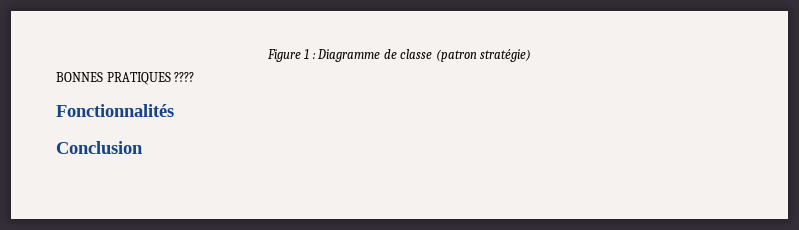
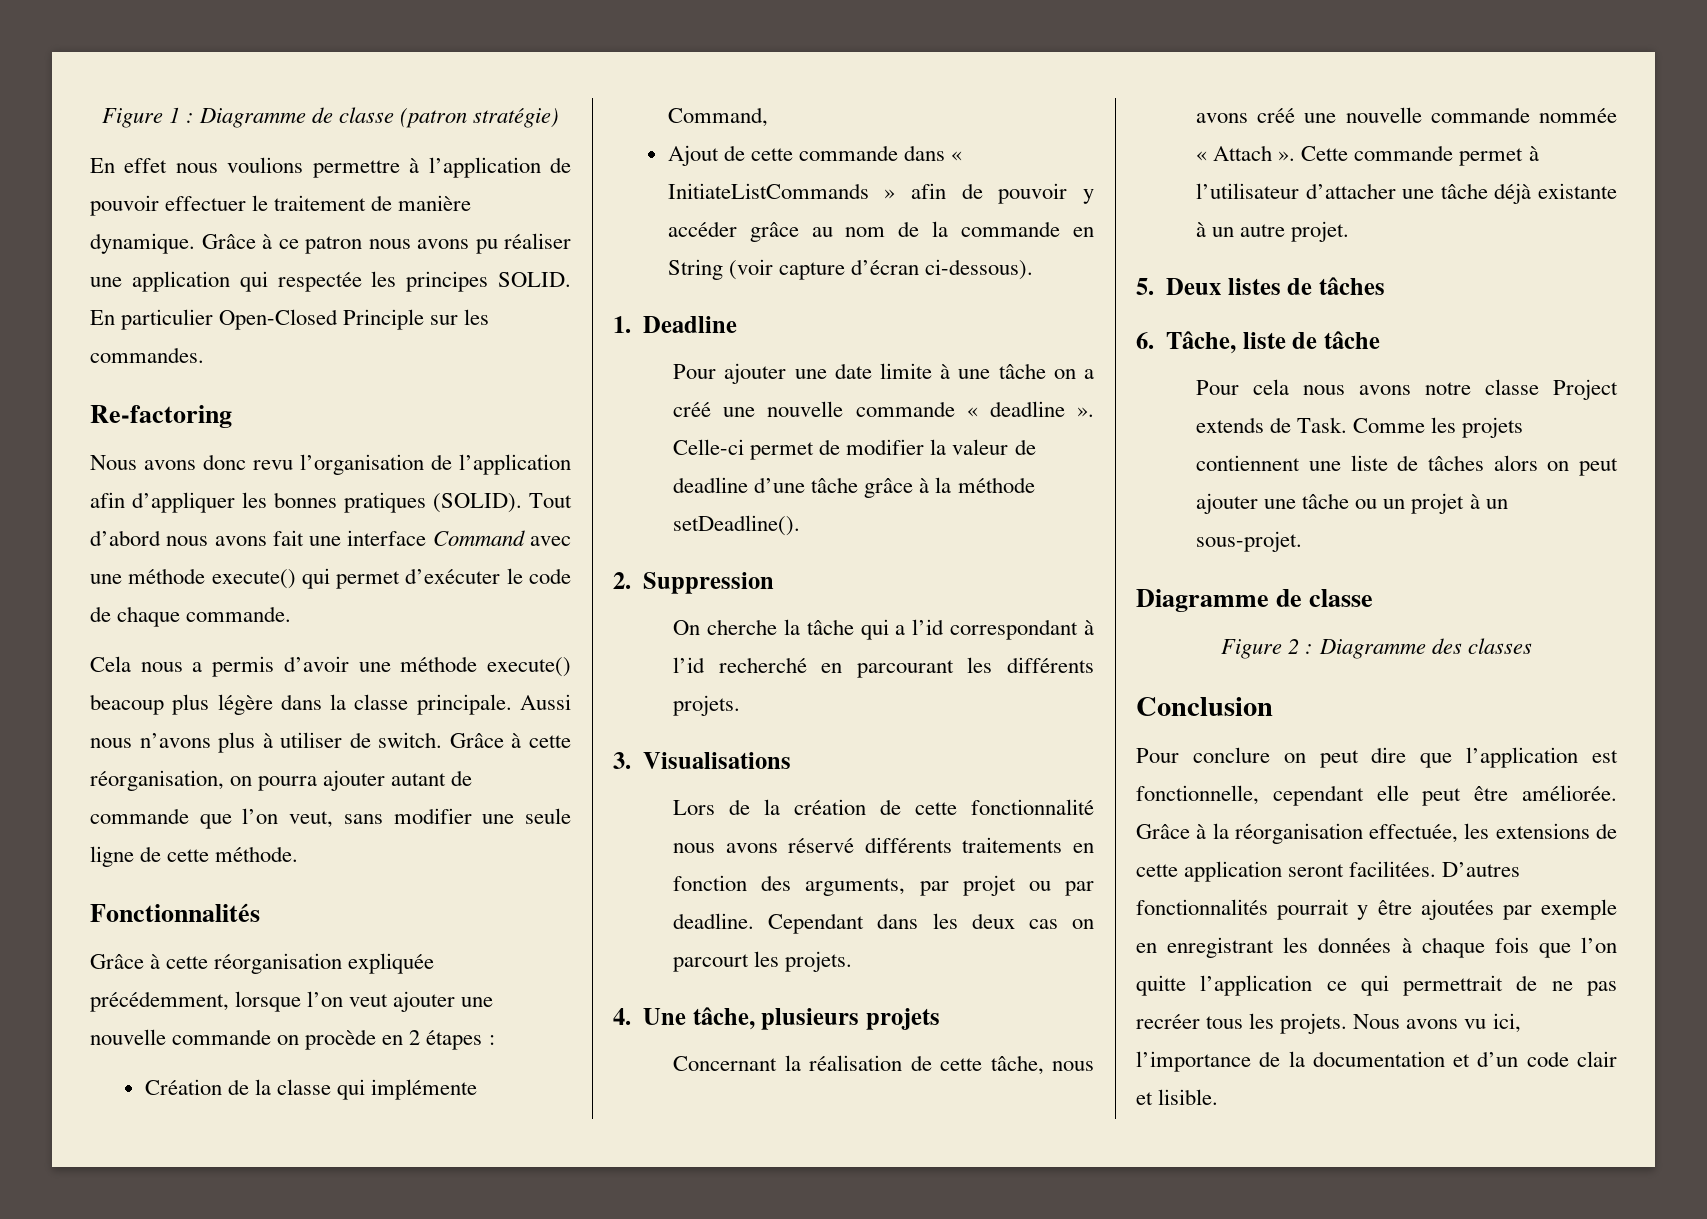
[56,72,195,85] [56,104,174,117] [56,141,143,154] BONNES PRATIQUES ???? // Fonctionnalités // Conclusion -> [90,157,571,178] [90,195,472,216] [90,233,571,254] [90,271,571,292] [90,309,490,330] [90,347,204,363] [90,405,232,428] [90,454,571,475] [90,492,572,513] [90,530,571,546] [90,568,571,589] [90,606,292,627] [90,656,571,677] [90,694,571,715] [90,732,571,753] [90,770,473,791] [90,808,571,829] [90,846,299,867] [90,903,260,922] [90,953,435,974] [90,991,494,1012] [90,1029,495,1050] [144,1079,478,1100] [667,107,768,127] [667,145,963,166] [667,183,1094,204] [667,221,1094,242] [667,259,1034,280] [613,316,738,333] [673,363,1094,384] [673,401,1094,417] [673,439,1036,460] [673,477,1035,498] [673,515,801,536] [613,572,775,594] [673,619,1094,640] [673,657,1094,678] [673,695,741,716] [613,752,792,769] [673,799,1094,815] [673,837,1094,853] [673,875,1094,896] [673,913,1094,934] [673,951,853,972] [613,1007,940,1030] [673,1055,1094,1075] [1196,107,1617,123] [1196,145,1539,166] [1196,183,1617,204] [1196,221,1350,242] [1136,277,1385,295] [1136,331,1380,354] [1196,379,1618,400] [1196,417,1524,438] [1196,455,1618,476] [1196,493,1508,514] [1196,531,1303,552] [1136,589,1374,612] [1221,638,1532,659] [1136,697,1273,716] [1136,747,1618,768] [1136,785,1617,806] [1136,823,1617,844] [1136,861,1521,882] [1136,899,1617,920] [1136,937,1617,958] [1136,975,1617,996] [1136,1013,1521,1034] [1136,1051,1617,1072] [1136,1089,1219,1105] En effet nous voulions permettre à l’application de pouvoir effectuer le traitement de manière dynamique. Grâce à ce patron nous avons pu réaliser une application qui respectée les principes SOLID. En particulier Open-Closed Principle sur les commandes. // Re-factoring // Nous avons donc revu l’organisation de l’application afin d’appliquer les bonnes pratiques (SOLID). Tout d’abord nous avons fait une interface Command avec une méthode execute() qui permet d’exécuter le code de chaque commande. // Cela nous a permis d’avoir une méthode execute() beacoup plus légère dans la classe principale. Aussi nous n’avons plus à utiliser de switch. Grâce à cette réorganisation, on pourra ajouter autant de commande que l’on veut, sans modifier une seule ligne de cette méthode. // Fonctionnalités // Grâce à cette réorganisation expliquée précédemment, lorsque l’on veut ajouter une nouvelle commande on procède en 2 étapes : // Création de la classe qui implémente Command, // Ajout de cette commande dans « InitiateListCommands » afin de pouvoir y accéder grâce au nom de la commande en String (voir capture d’écran ci-dessous). // 1. Deadline // Pour ajouter une date limite à une tâche on a créé une nouvelle commande « deadline ». Celle-ci permet de modifier la valeur de deadline d’une tâche grâce à la méthode setDeadline(). // 2. Suppression // On cherche la tâche qui a l’id correspondant à l’id recherché en parcourant les différents projets. // 3. Visualisations // Lors de la création de cette fonctionnalité nous avons réservé différents traitements en fonction des arguments, par projet ou par deadline. Cependant dans les deux cas on parcourt les projets. // 4. Une tâche, plusieurs projets // Concernant la réalisation de cette tâche, nous avons créé une nouvelle commande nommée « Attach ». Cette commande permet à l’utilisateur d’attacher une tâche déjà existante à un autre projet. // 5. Deux listes de tâches // 6. Tâche, liste de tâche // Pour cela nous avons notre classe Project extends de Task. Comme les projets contiennent une liste de tâches alors on peut ajouter une tâche ou un projet à un sous-projet. // Diagramme de classe // Figure 2 : Diagramme des classes // Conclusion // Pour conclure on peut dire que l’application est fonctionnelle, cependant elle peut être améliorée. Grâce à la réorganisation effectuée, les extensions de cette application seront facilitées. D’autres fonctionnalités pourrait y être ajoutées par exemple en enregistrant les données à chaque fois que l’on quitte l’application ce qui permettrait de ne pas recréer tous les projets. Nous avons vu ici, l’importance de la documentation et d’un code clair et lisible.

